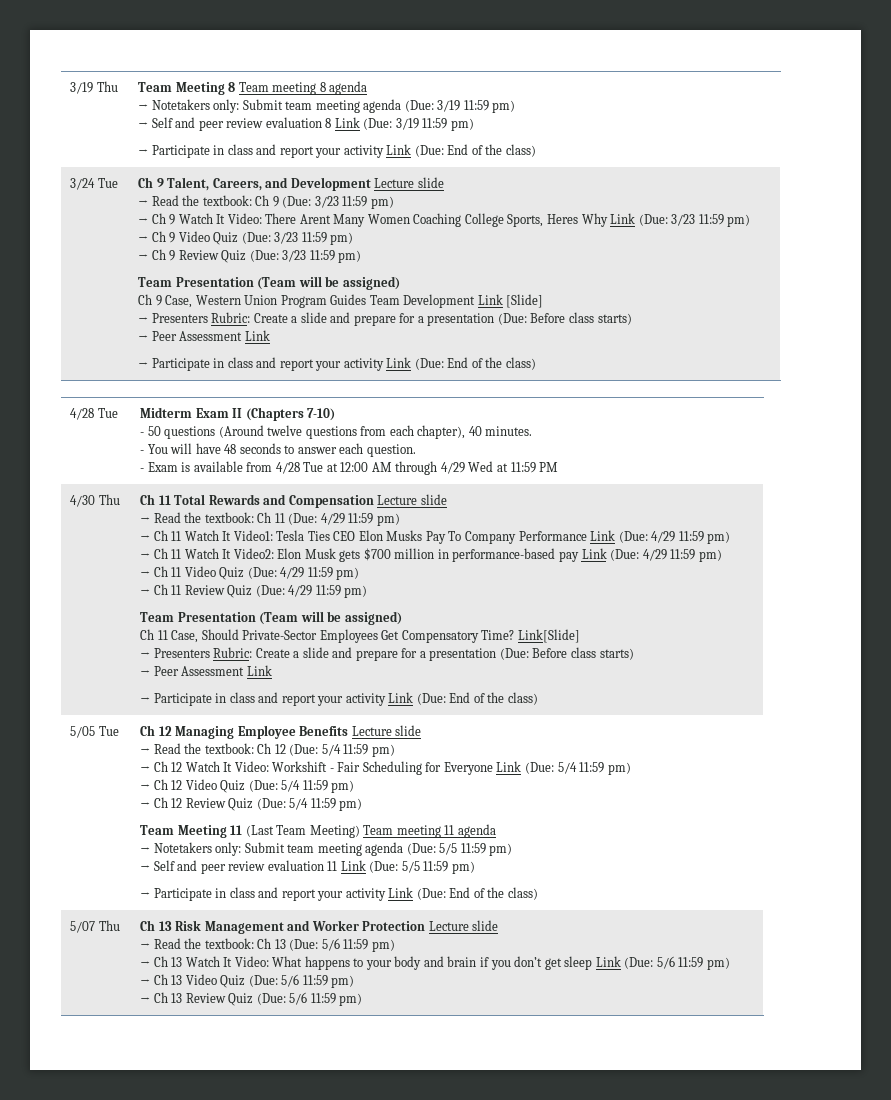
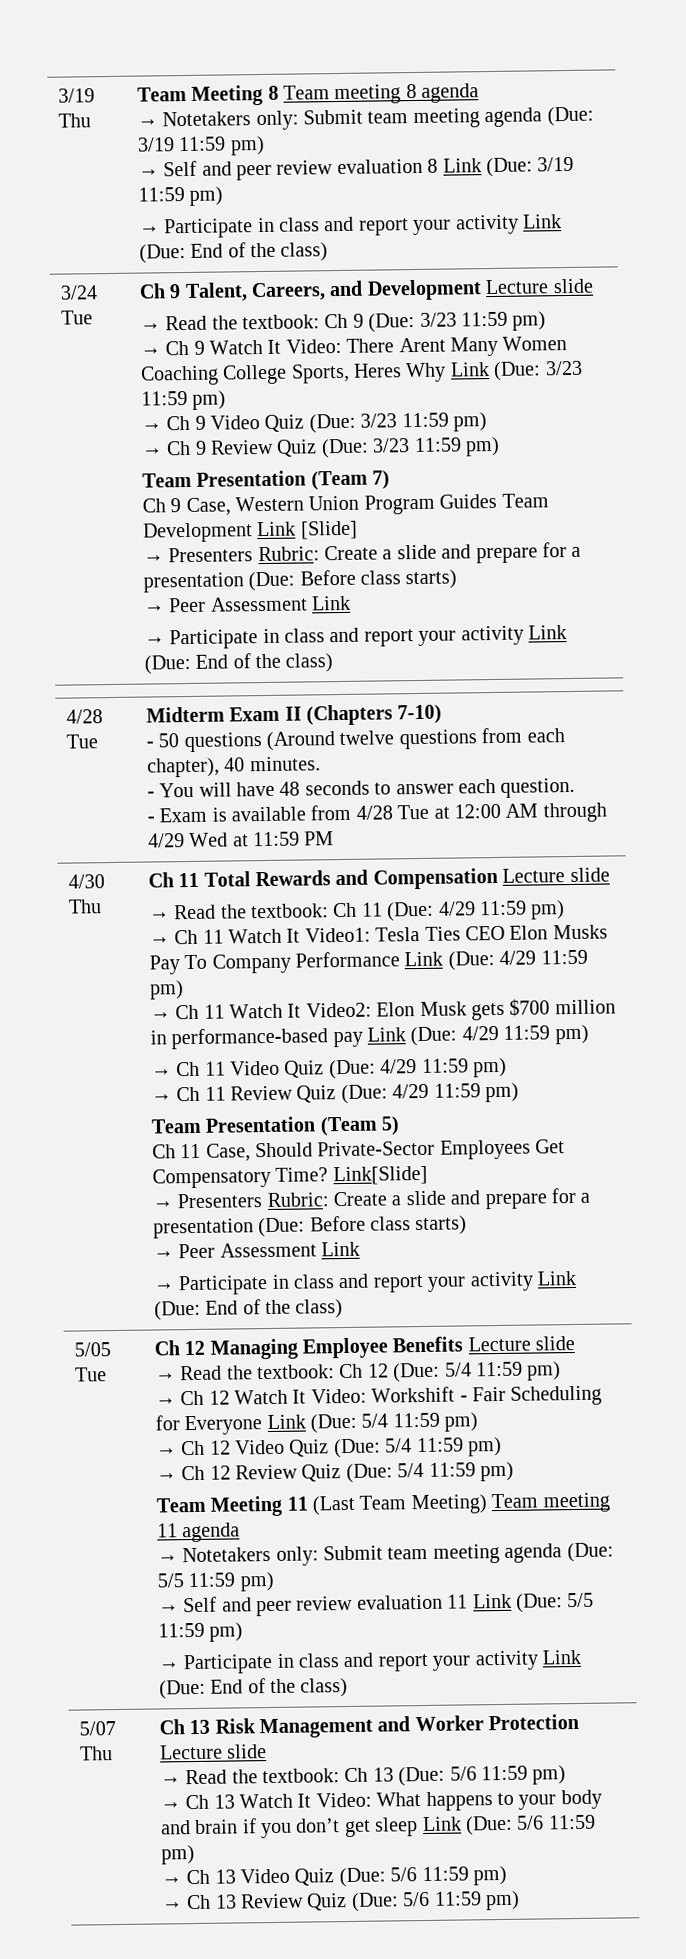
[298,276,400,290] will be assigned) -> [372,470,391,490] 7)
[300,611,402,625] will be assigned) -> [381,1116,401,1136] 5)

